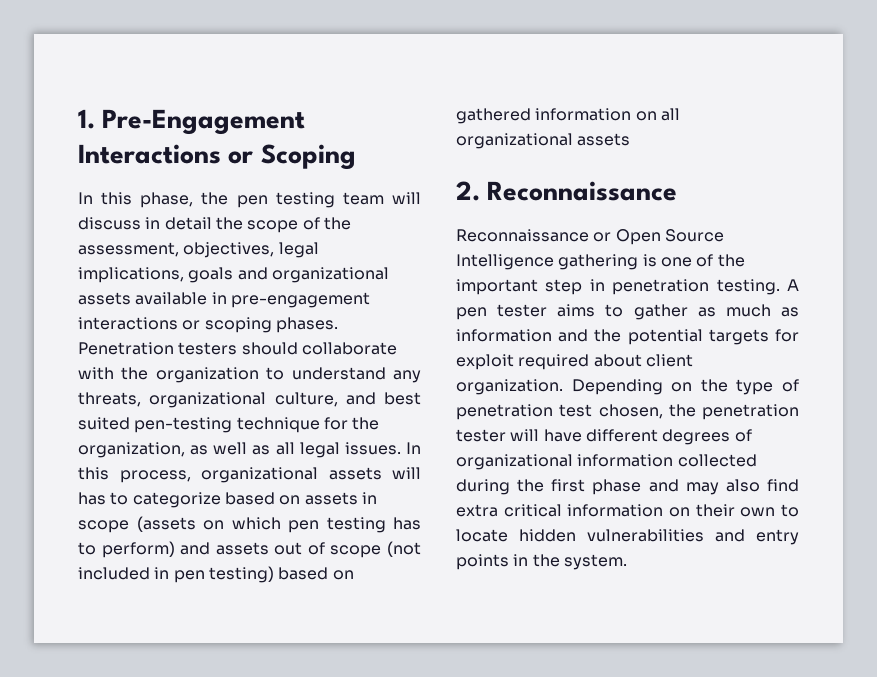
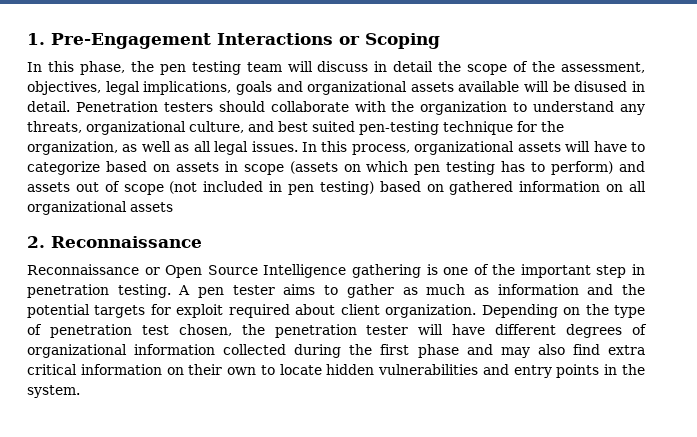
[211,292,370,308] [78,317,338,333] in pre-engagement interactions or scoping phases. -> [524,81,645,92] [27,101,70,112] will be disused in detail.
[78,492,106,505] has -> [593,141,627,152] have

